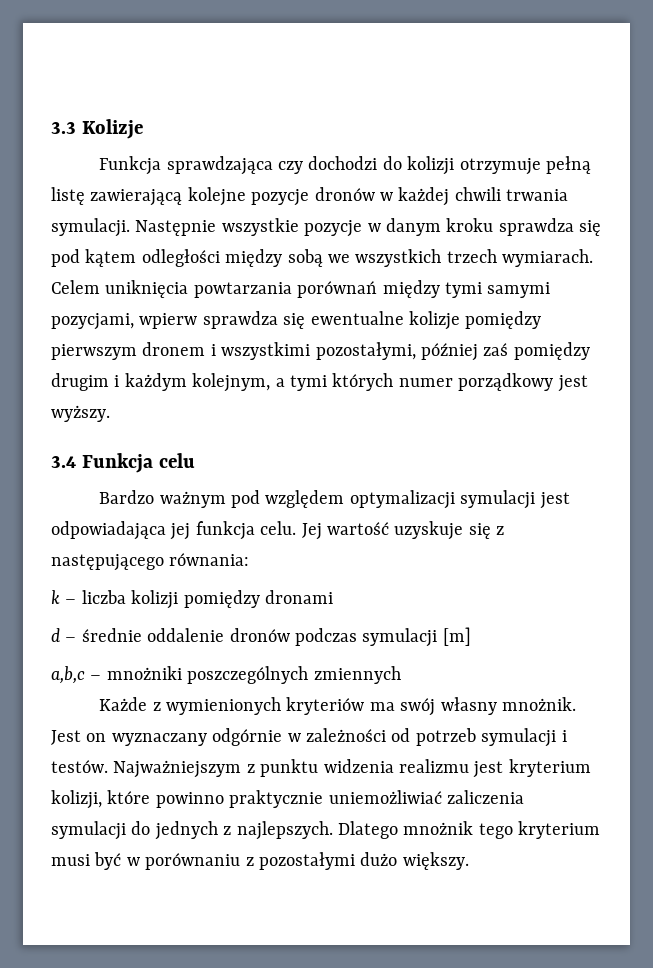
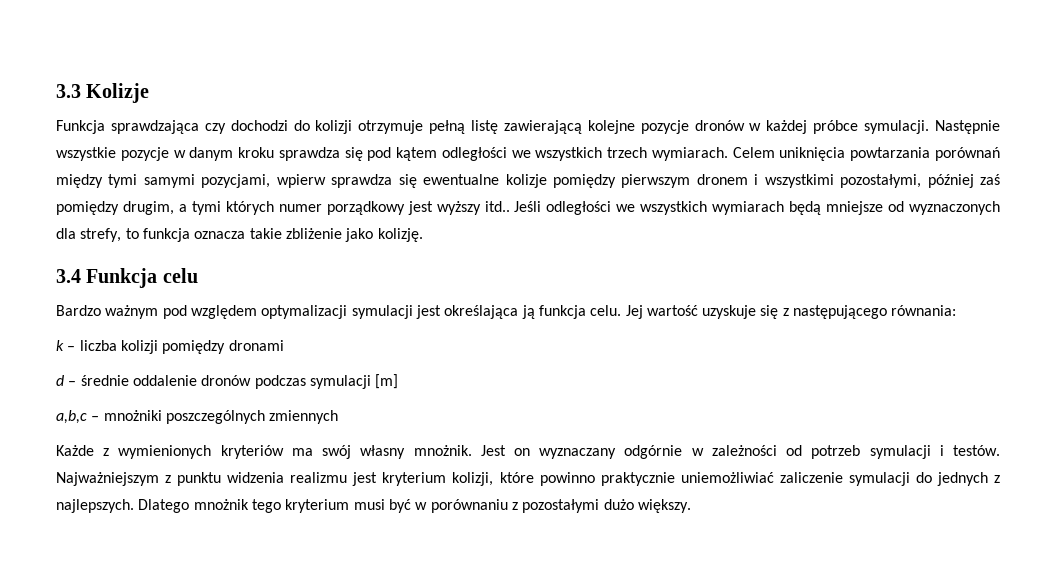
[454,187,569,201] chwili trwania -> [813,120,859,134] próbce
[225,249,323,267] między sobą -> (507, 154) none
[51,373,271,392] drugim i każdym kolejnym, -> [122,201,174,215] drugim,
[51,405,110,422] wyższy. -> [436,201,1001,215] [56,228,423,242] wyższy itd.. Jeśli odległości we wszystkich wymiarach będą mniejsze od wyznaczonych dla strefy, to funkcja oznacza takie zbliżenie jako kolizję.
[51,521,191,540] odpowiadająca jej -> [444,305,535,319] określająca ją
[447,790,524,804] zaliczenia -> [779,472,843,483] zaliczenie

